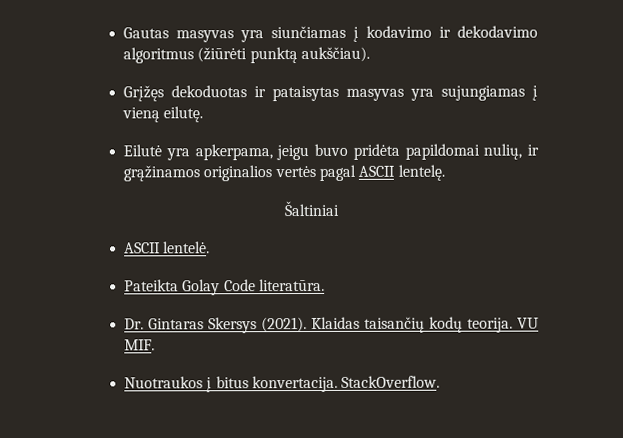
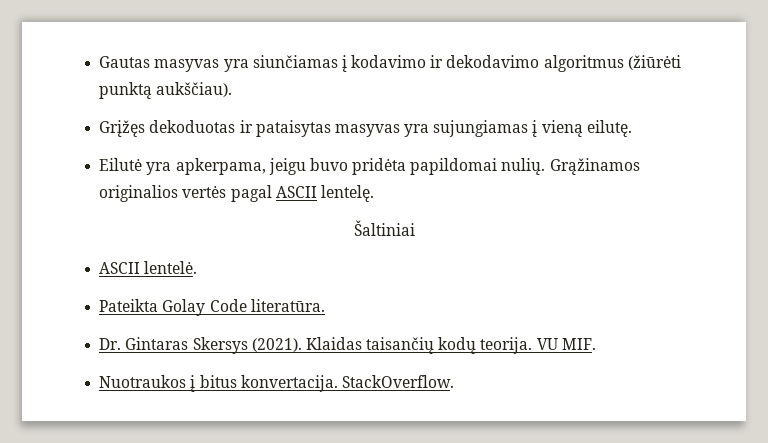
[483,143,539,160] [123,165,201,182] nulių, ir grąžinamos -> [501,158,640,175] nulių. Grąžinamos

